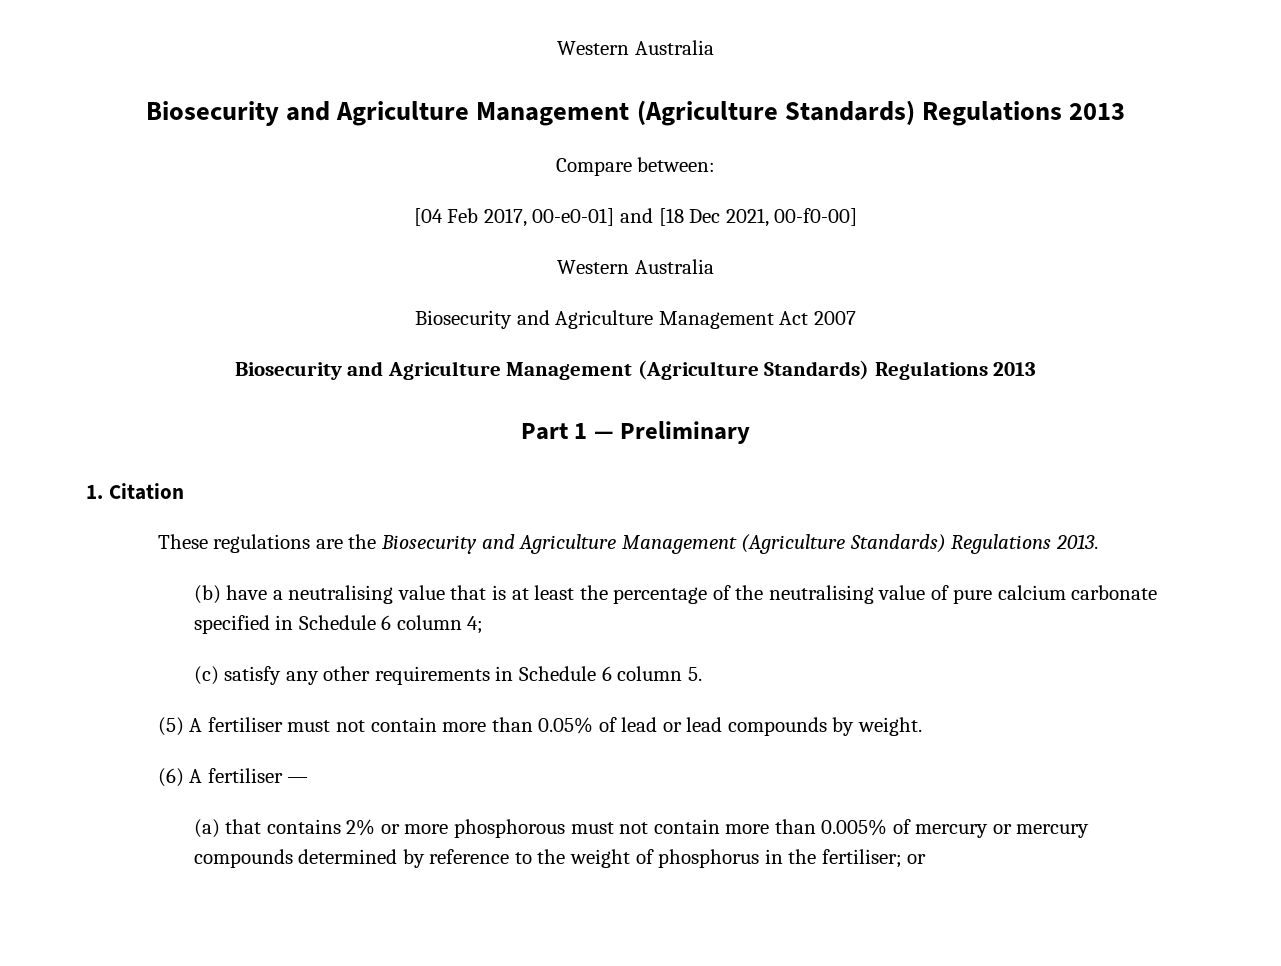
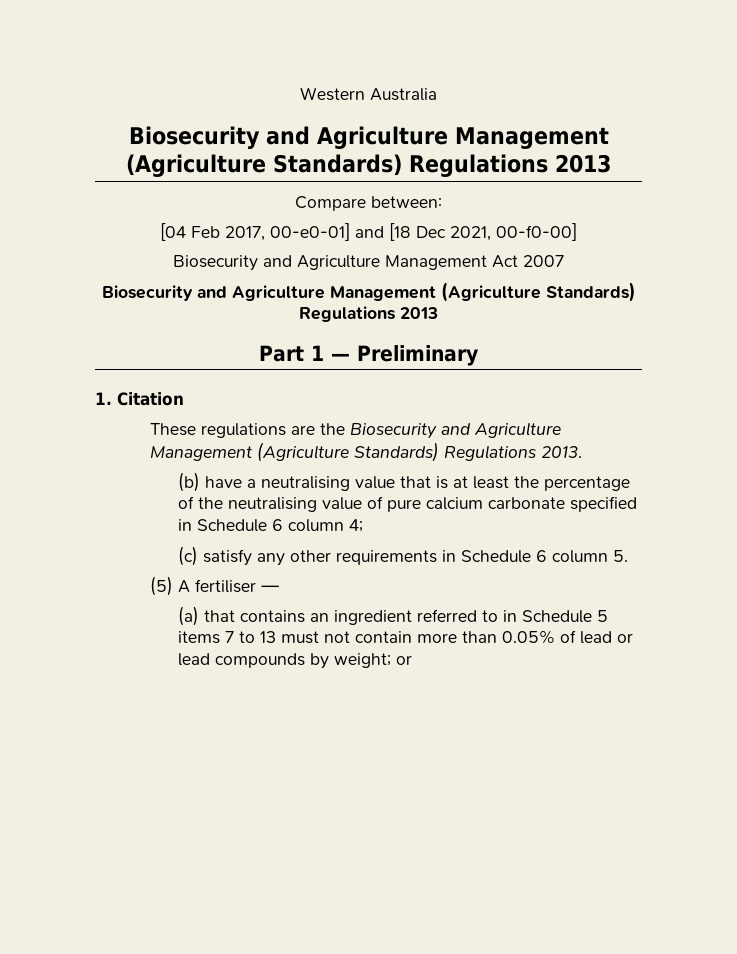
[557,259,714,274] // Western Australia -> (577, 232) none
(283, 724) none -> [261,585,281,592] [178,606,609,626] [178,631,277,644] — // (a) that contains an ingredient referred to in Schedule 5 items 7 to 13
[857,717,922,736] [157,768,309,787] [193,819,1090,838] [193,849,902,868] weight. // (6) A fertiliser — // (a) that contains 2% or more phosphorous must not contain more than 0.005% of mercury or mercury compounds determined by reference to the weight of phosphorus in the fertiliser; -> [334,653,392,668] weight;

